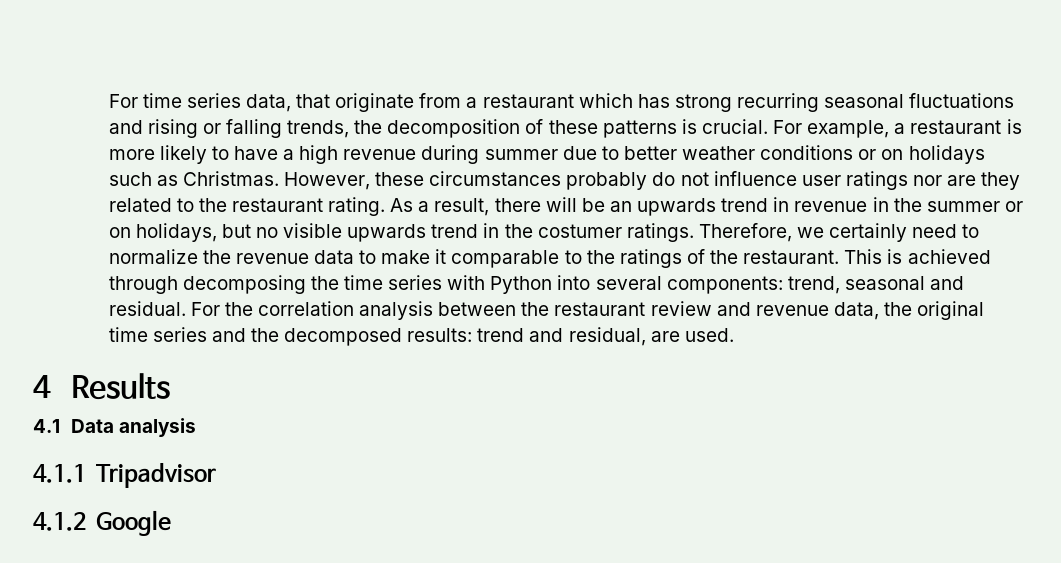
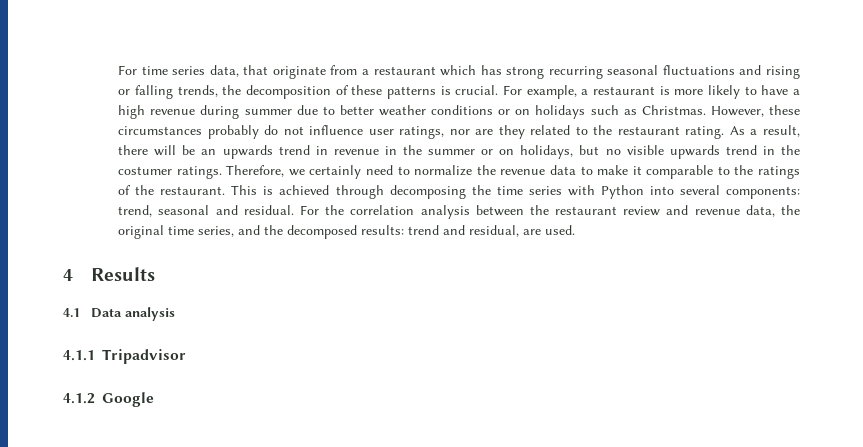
[845,171,908,190] ratings -> [399,126,445,139] ratings,
[152,327,207,342] series -> [198,226,235,237] series,

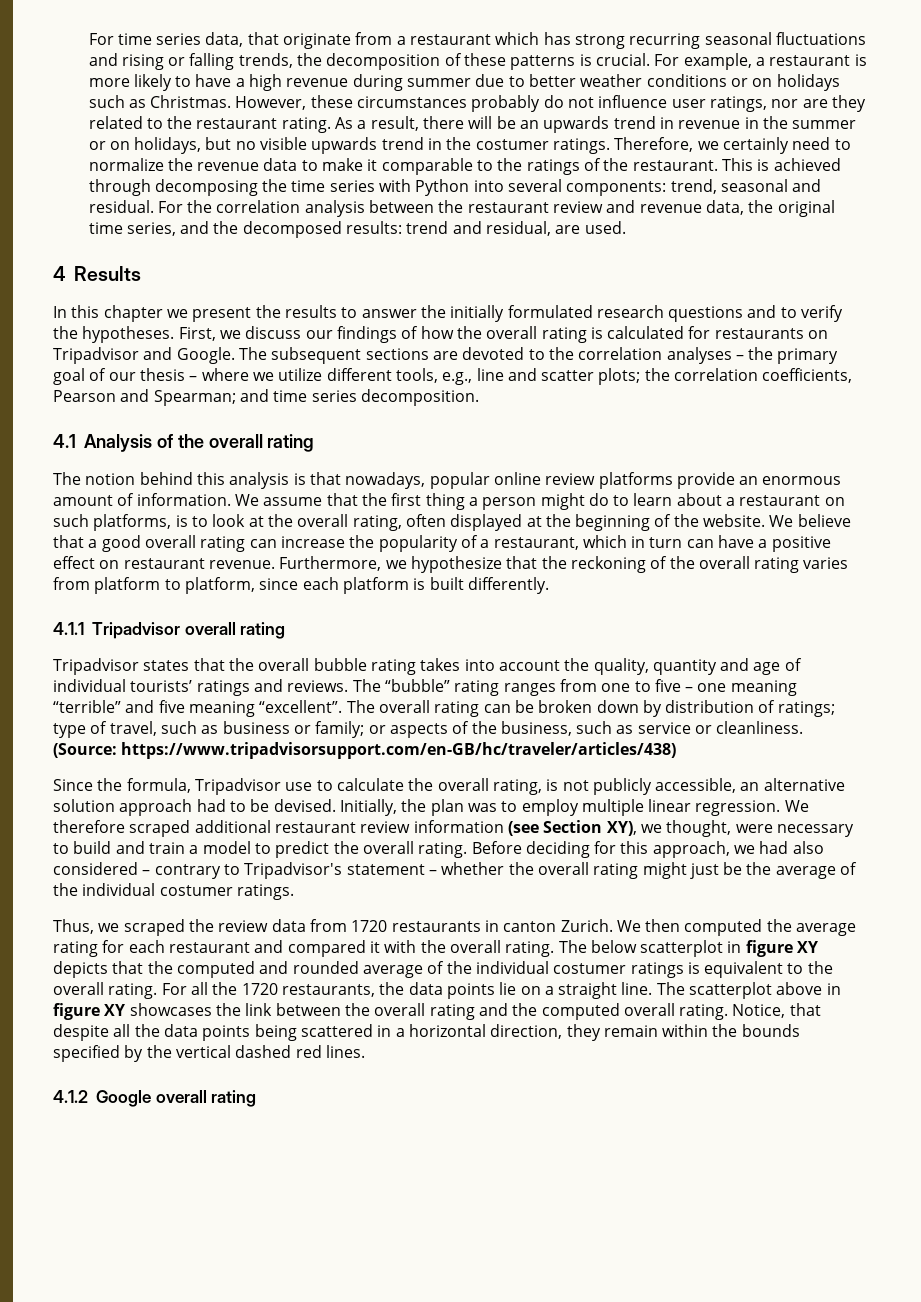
[63,307,175,321] [63,349,186,364] 4.1 Data analysis // 4.1.1 Tripadvisor -> [53,305,844,322] [53,326,829,343] [53,347,839,364] [53,368,853,385] [53,389,479,406] [53,434,315,452] [53,472,842,489] [53,493,845,510] [53,514,851,531] [53,535,831,552] [53,556,849,573] [53,577,549,594] [53,622,286,639] [53,658,802,675] [53,679,797,696] [53,700,835,717] [53,721,804,738] [53,742,677,759] [53,778,845,795] [53,799,809,816] [53,820,854,837] [53,841,824,858] [53,862,858,879] [53,883,294,900] [53,919,857,936] [53,940,819,957] [53,961,833,978] [53,982,841,999] [53,1003,821,1020] [53,1024,800,1041] [53,1045,365,1062] In this chapter we present the results to answer the initially formulated research questions and to verify the hypotheses. First, we discuss our findings of how the overall rating is calculated for restaurants on Tripadvisor and Google. The subsequent sections are devoted to the correlation analyses – the primary goal of our thesis – where we utilize different tools, e.g., line and scatter plots; the correlation coefficients, Pearson and Spearman; and time series decomposition. // 4.1 Analysis of the overall rating // The notion behind this analysis is that nowadays, popular online review platforms provide an enormous amount of information. We assume that the first thing a person might do to learn about a restaurant on such platforms, is to look at the overall rating, often displayed at the beginning of the website. We believe that a good overall rating can increase the popularity of a restaurant, which in turn can have a positive effect on restaurant revenue. Furthermore, we hypothesize that the reckoning of the overall rating varies from platform to platform, since each platform is built differently. // 4.1.1 Tripadvisor overall rating // Tripadvisor states that the overall bubble rating takes into account the quality, quantity and age of individual tourists’ ratings and reviews. The “bubble” rating ranges from one to five – one meaning “terrible” and five meaning “excellent”. The overall rating can be broken down by distribution of ratings; type of travel, such as business or family; or aspects of the business, such as service or cleanliness. (Source: https://www.tripadvisorsupport.com/en-GB/hc/traveler/articles/438) // Since the formula, Tripadvisor use to calculate the overall rating, is not publicly accessible, an alternative solution approach had to be devised. Initially, the plan was to employ multiple linear regression. We therefore scraped additional restaurant review information (see Section XY), we thought, were necessary to build and train a model to predict the overall rating. Before deciding for this approach, we had also considered – contrary to Tripadvisor's statement – whether the overall rating might just be the average of the individual costumer ratings. // Thus, we scraped the review data from 1720 restaurants in canton Zurich. We then computed the average rating for each restaurant and compared it with the overall rating. The below scatterplot in figure XY depicts that the computed and rounded average of the individual costumer ratings is equivalent to the overall rating. For all the 1720 restaurants, the data points lie on a straight line. The scatterplot above in figure XY showcases the link between the overall rating and the computed overall rating. Notice, that despite all the data points being scattered in a horizontal direction, they remain within the bounds specified by the vertical dashed red lines.
(154, 399) none -> [155,1090,257,1107] overall rating

